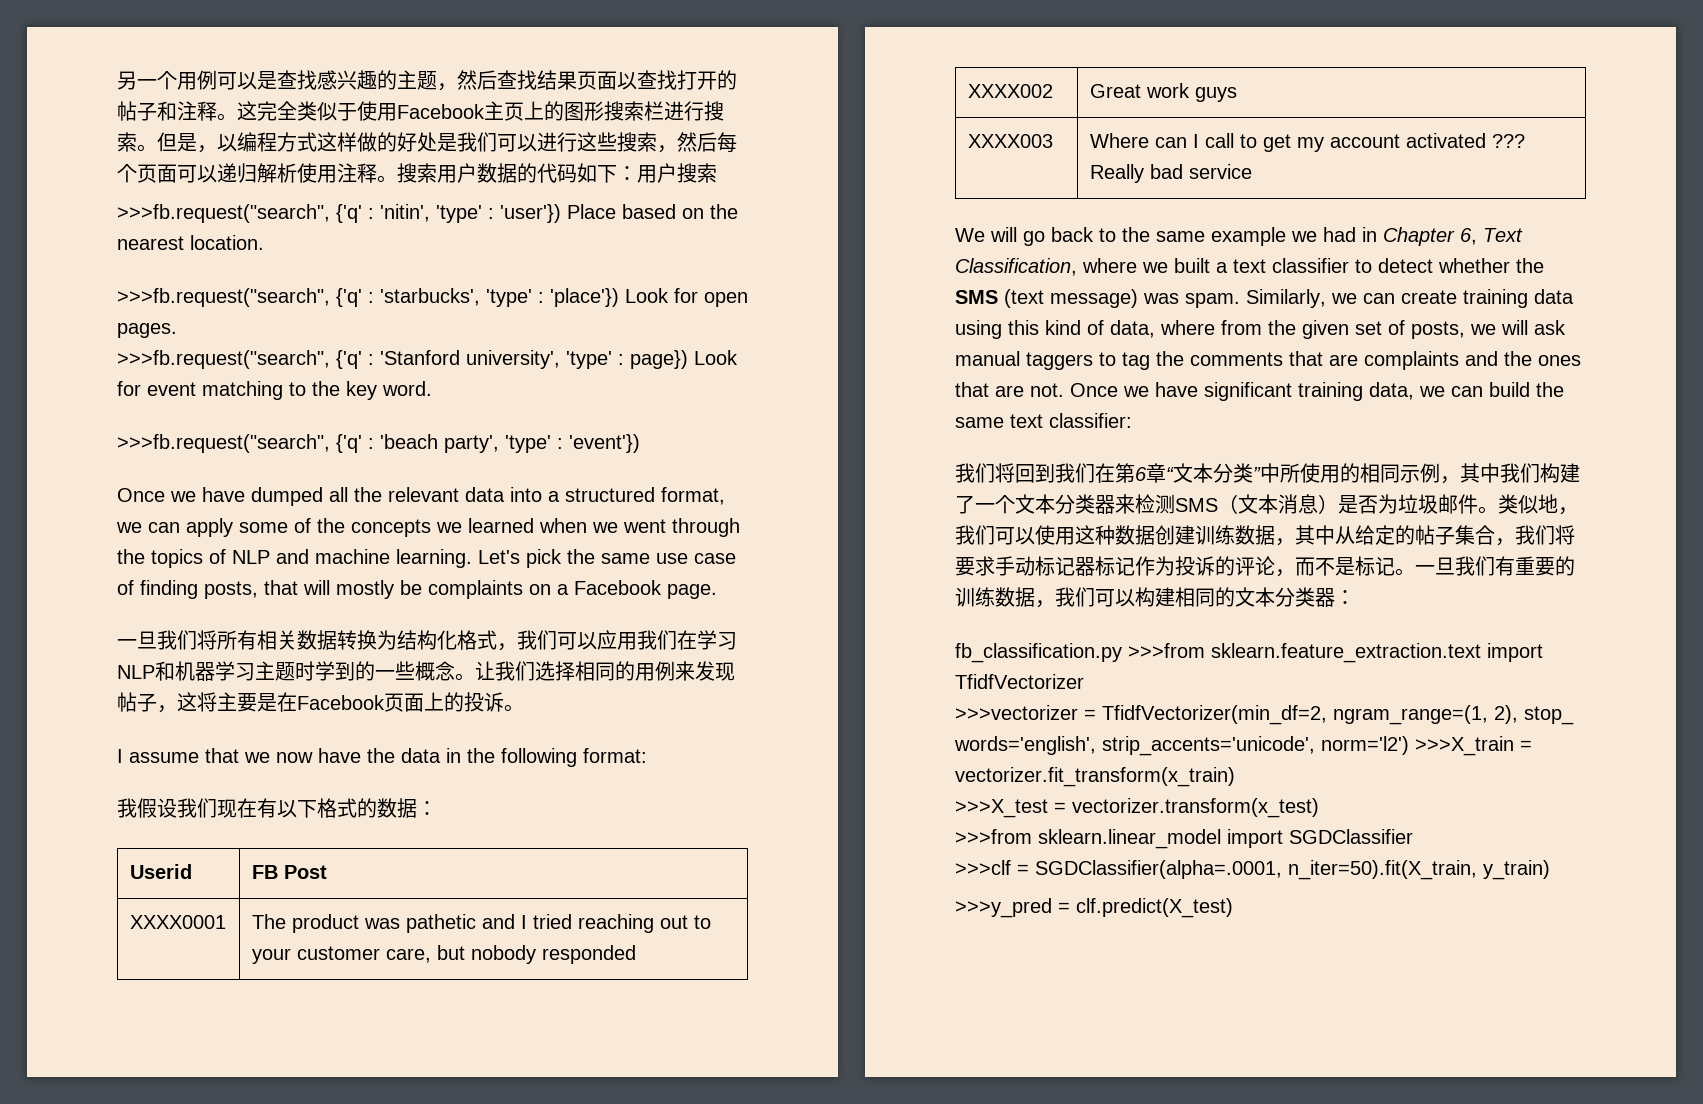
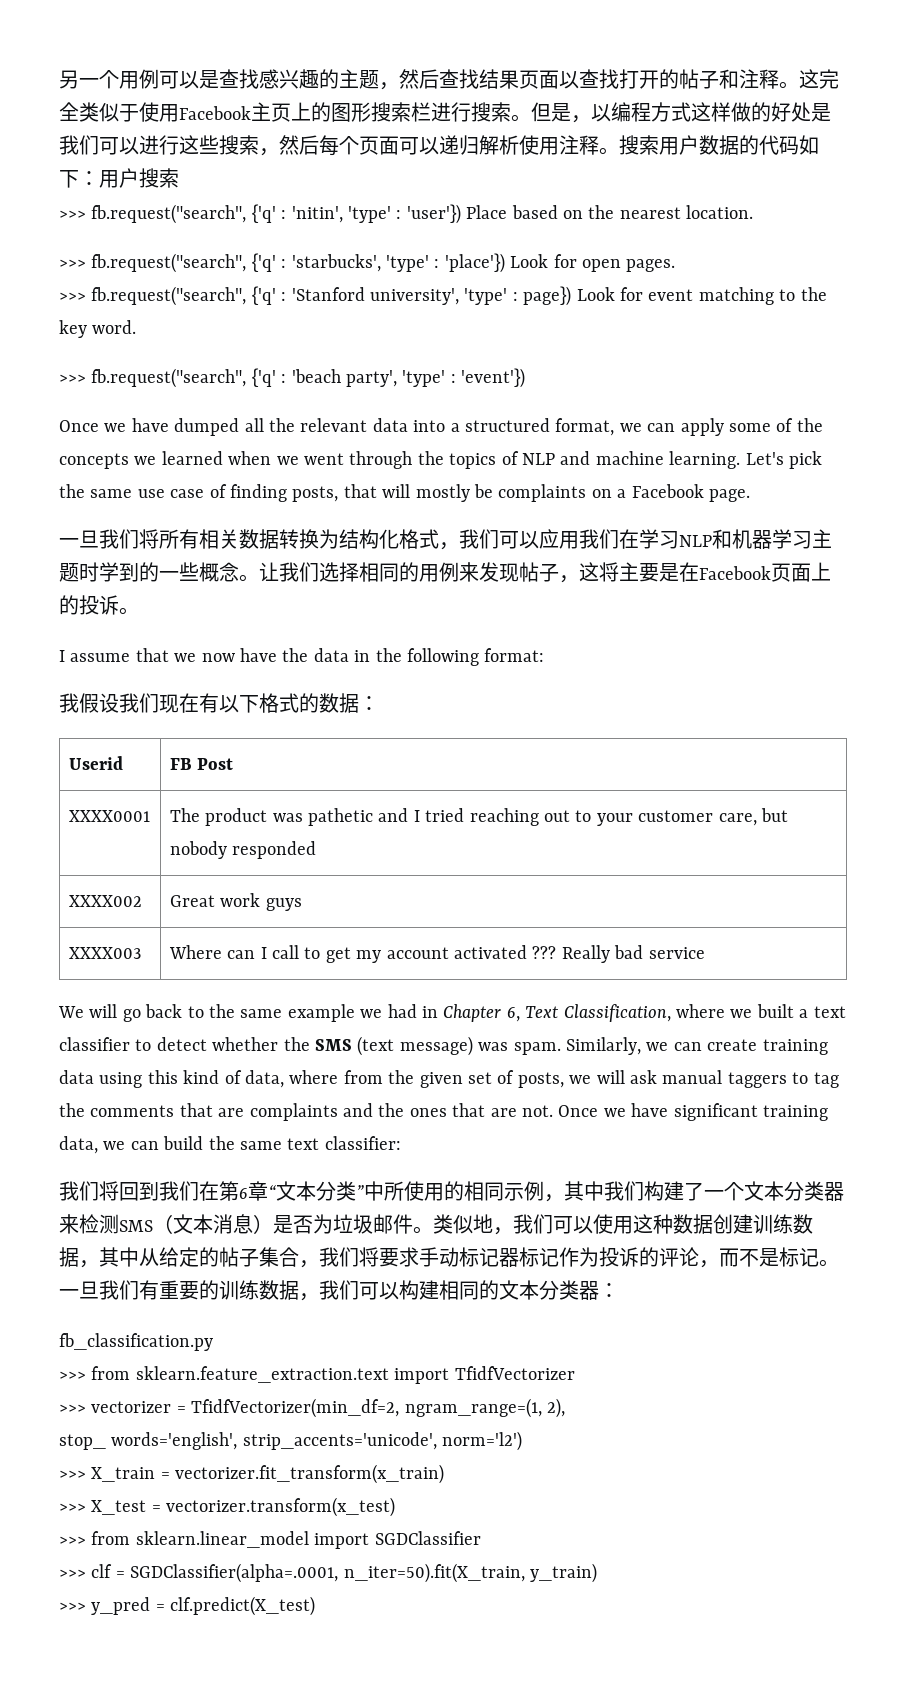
[117,204,330,223] >>>fb.request("search", -> [59,204,247,224] >>> fb.request("search",
[117,288,330,307] >>>fb.request("search", -> [59,253,247,273] >>> fb.request("search",
[117,350,330,369] >>>fb.request("search", -> [59,286,247,306] >>> fb.request("search",
[117,434,330,453] >>>fb.request("search", -> [59,368,247,388] >>> fb.request("search",
[1128,643,1205,658] >>>from -> [59,1366,131,1380] // >>> from
[955,705,1078,720] >>>vectorizer -> [59,1401,172,1413] >>> vectorizer
(1518, 714) none -> (565, 1408) //
[1415,736,1514,756] >>>X_train -> [59,1467,156,1482] // >>> X_train
[955,799,1048,818] >>>X_test -> [59,1500,147,1515] >>> X_test
[955,829,1032,844] >>>from -> [59,1531,131,1545] >>> from
[955,860,1011,875] >>>clf -> [59,1564,113,1578] >>> clf
[955,898,1052,918] >>>y_pred -> [59,1597,151,1615] >>> y_pred

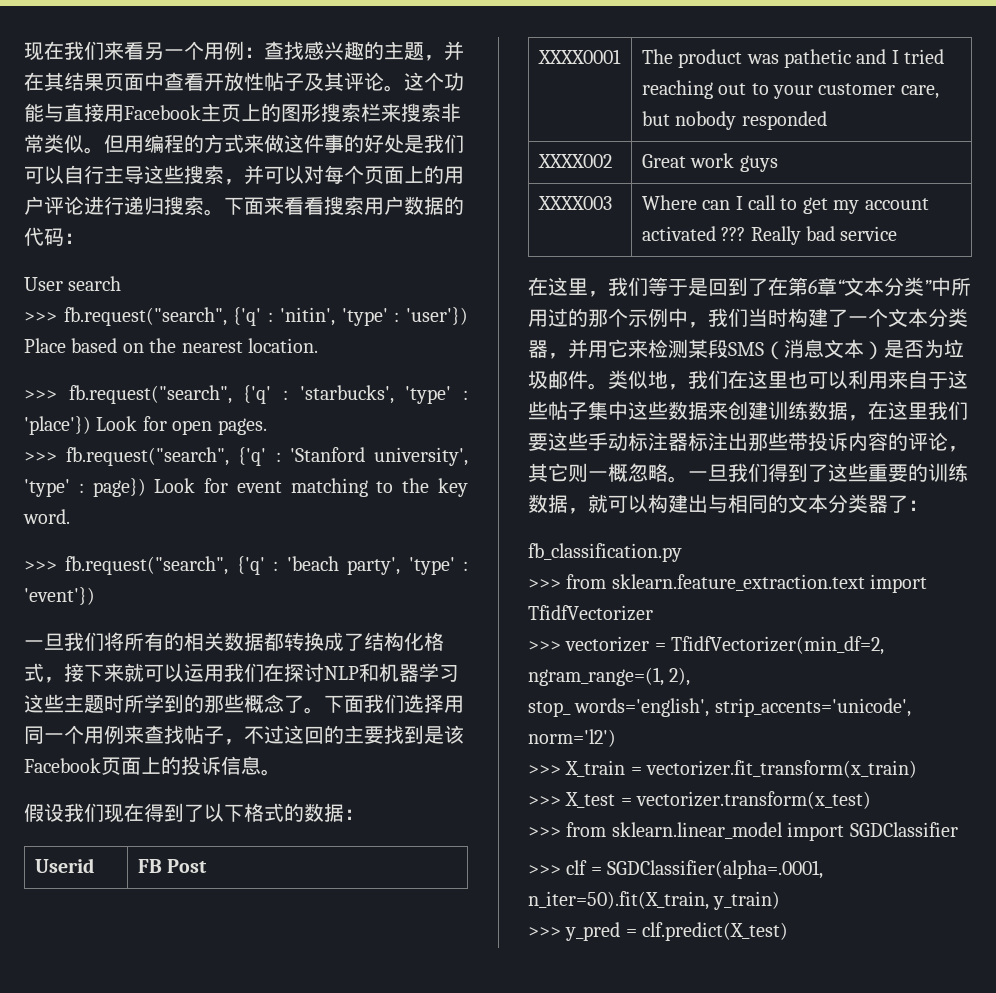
(59, 79) none -> [24,41,144,61] 现在我们来看
[159,70,219,89] 可以是 -> [244,47,264,58] ：
[399,69,839,89] [59,102,159,122] 然后查找结果页面以查找打开的帖子和注释。这完全类似于使 -> [444,41,464,61] [24,72,464,92] [24,103,104,122] 并在其结果页面中查看开放性帖子及其评论。这个功能与直接
[431,102,751,123] 进行搜索。但是，以编程方式这样做 -> [381,103,461,122] [24,134,344,154] 来搜索非常类似。但用编程的方式来做这件事
[139,135,179,155] 进行 -> [64,165,144,184] 自行主导
[279,135,619,156] 然后每个页面可以递归解析使用注释。 -> [244,165,464,185] [24,196,324,216] 并可以对每个页面上的用户评论进行递归搜索。下面来看看
[799,135,819,155] [59,168,179,188] 如下：用户搜索 -> [64,233,84,244] [24,276,122,291] ： // User search
[59,418,823,436] [59,451,822,469] [59,484,750,502] // Once we have dumped all the relevant data into a structured format, we can apply some of the concepts we learned when we went through the topics of NLP and machine learning. Let's pick the same use case of finding posts, that will mostly be complaints on a Facebook page. -> (95, 596) none
(199, 539) none -> [164,632,184,651] 的
[279,529,339,549] 转换为 -> [264,632,364,651] 都转换成了
[459,529,559,549] 我们可以应 -> [64,663,204,682] 接下来就可以运
[639,529,679,549] 学习 -> [284,663,324,682] 探讨
[812,529,832,548] [59,562,699,583] 主题时学到的一些概念。让我们选择相同的用例来发现帖子，这将主要是在 -> [24,694,464,714] [24,725,464,745] 这些主题时所学到的那些概念了。下面我们选择用同一个用例来查找帖子，不过这回的主要找到是该
(119, 605) none -> [221,756,261,775] 信息
[59,648,545,666] [59,693,79,713] I assume that we now have the data in the following format: // 我 -> (281, 772) none
[199,693,219,713] 有 -> [144,803,204,822] 得到了
[58,1004,846,1022] [59,1036,828,1056] [59,1070,839,1088] [59,1103,828,1121] [59,1136,401,1154] [59,1181,199,1201] We will go back to the same example we had in Chapter 6, Text Classification, where we built a text classifier to detect whether the SMS (text message) was spam. Similarly, we can create training data using this kind of data, where from the given set of posts, we will ask manual taggers to tag the comments that are complaints and the ones that are not. Once we have significant training data, we can build the same text classifier: // 我们将回到我们 -> [528,277,768,297] 在这里，我们等于是回到了
[404,1181,644,1202] 使用的相同示例，其中我们 -> [528,308,788,328] 用过的那个示例中，我们当时
[59,1214,253,1234] 来检测SMS（文本消息 -> [548,339,864,360] ，并用它来检测某段SMS（消息文本
[553,1214,813,1234] [59,1247,839,1268] [59,1280,159,1300] 可以使用这种数据创建训练数据，其中从给定的帖子集合，我们将要求手动标记器标记作为投诉的评论，而不是标记。一旦我们有 -> [728,370,968,389] [528,401,968,421] [528,432,968,452] [528,463,868,483] 在这里也可以利用来自于这些帖子集中这些数据来创建训练数据，在这里我们要这些手动标注器标注出那些带投诉内容的评论，其它则一概忽略。一旦我们得到了这些
[319,1280,359,1300] 我们 -> [588,494,608,513] 就
(439, 1290) none -> [688,494,728,513] 出与
(599, 1290) none -> [888,495,908,513] 了

